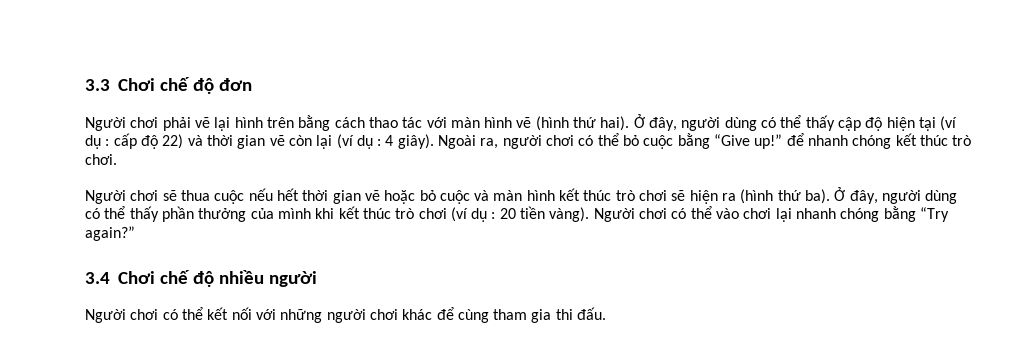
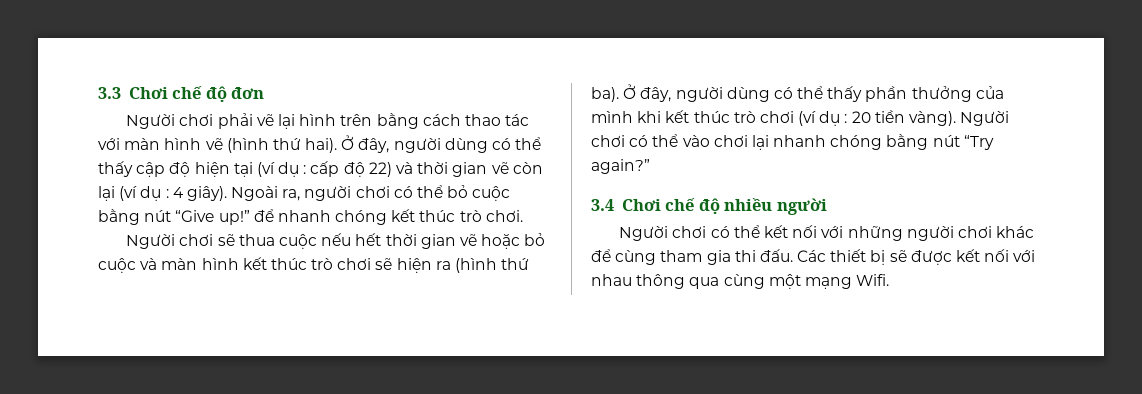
(710, 141) none -> [144,210,172,222] nút
(916, 214) none -> [932,135,960,147] nút
(607, 313) none -> [797,249,1036,265] [591,274,890,289] Các thiết bị sẽ được kết nối với nhau thông qua cùng một mạng Wifi.

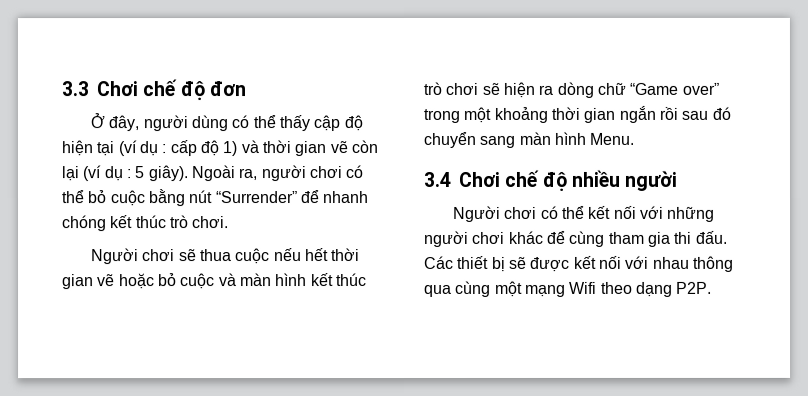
[126,113,530,129] [98,138,338,153] Người chơi phải vẽ lại hình trên bằng cách thao tác với màn hình vẽ (hình thứ hai). -> (246, 89) none
[368,162,392,177] 22) -> [222,141,238,157] 1)
[172,187,184,198] 4 -> [134,166,145,179] 5
[175,210,250,225] “Give up!” -> [214,191,298,204] “Surrender”
[455,258,530,273] [591,84,1004,102] [591,110,1010,126] [591,134,994,150] [591,159,650,174] (hình thứ ba). Ở đây, người dùng có thể thấy phần thưởng của mình khi kết thúc trò chơi (ví dụ : 20 tiền vàng). Người chơi có thể vào chơi lại nhanh chóng bằng nút “Try again?” -> [556,81,719,98] [423,105,731,123] [423,131,635,148] dòng chữ “Game over” trong một khoảng thời gian ngắn rồi sau đó chuyển sang màn hình Menu.
[856,274,890,286] Wifi. -> [569,281,713,297] Wifi theo dạng P2P.

